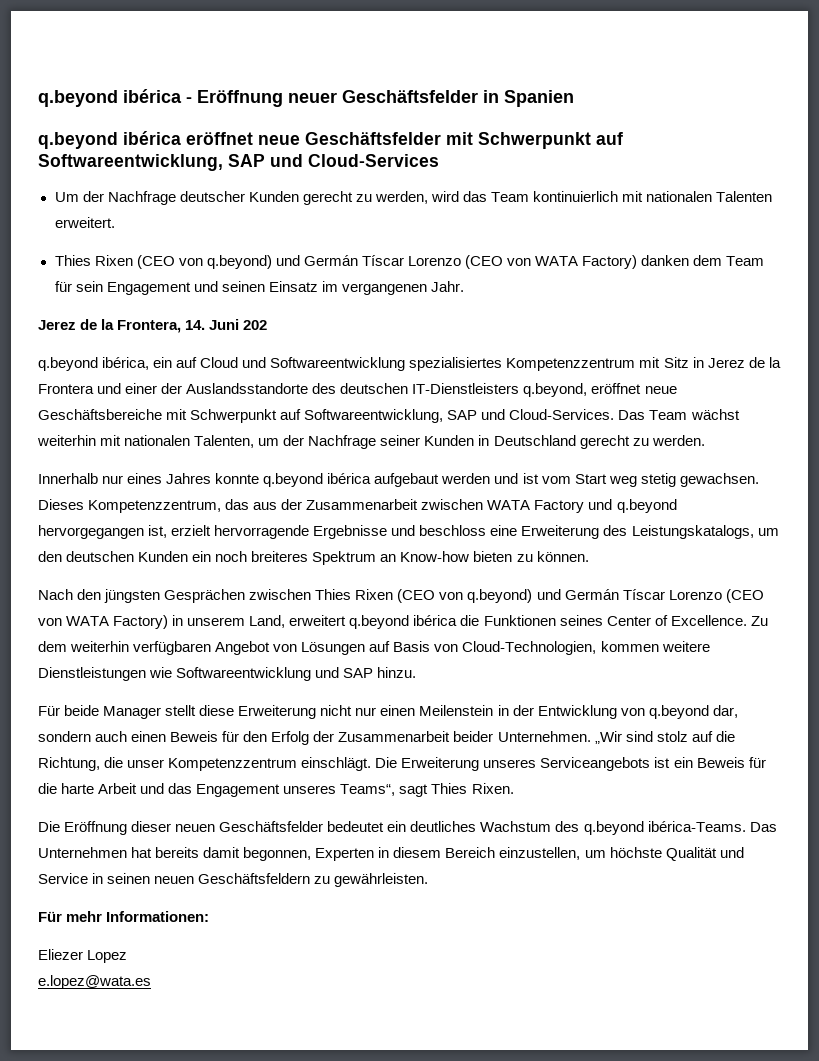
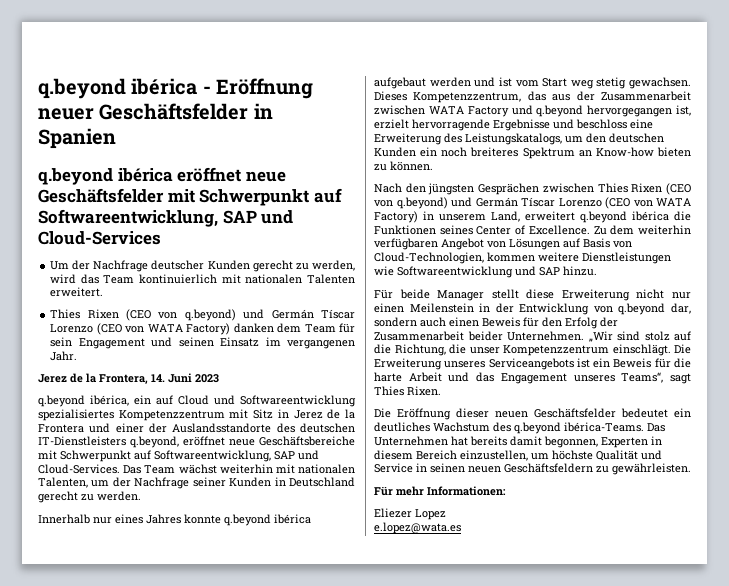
[243,320,268,330] 202 -> [195,374,219,383] 2023

